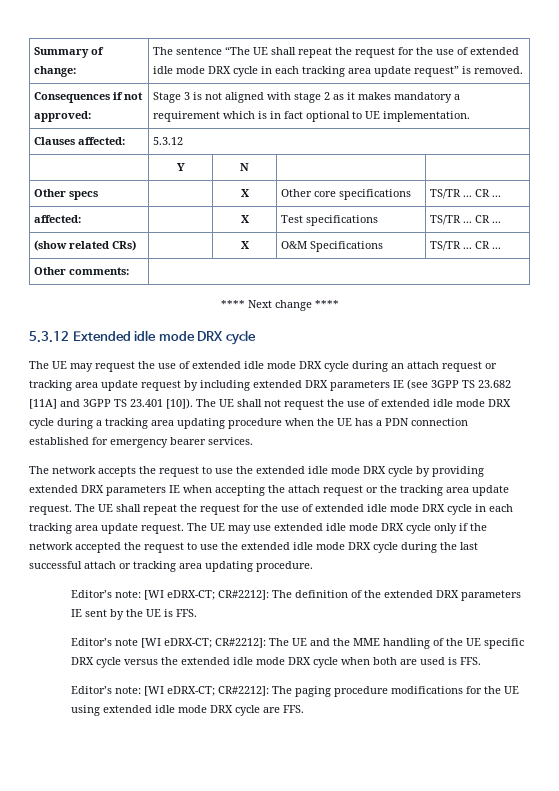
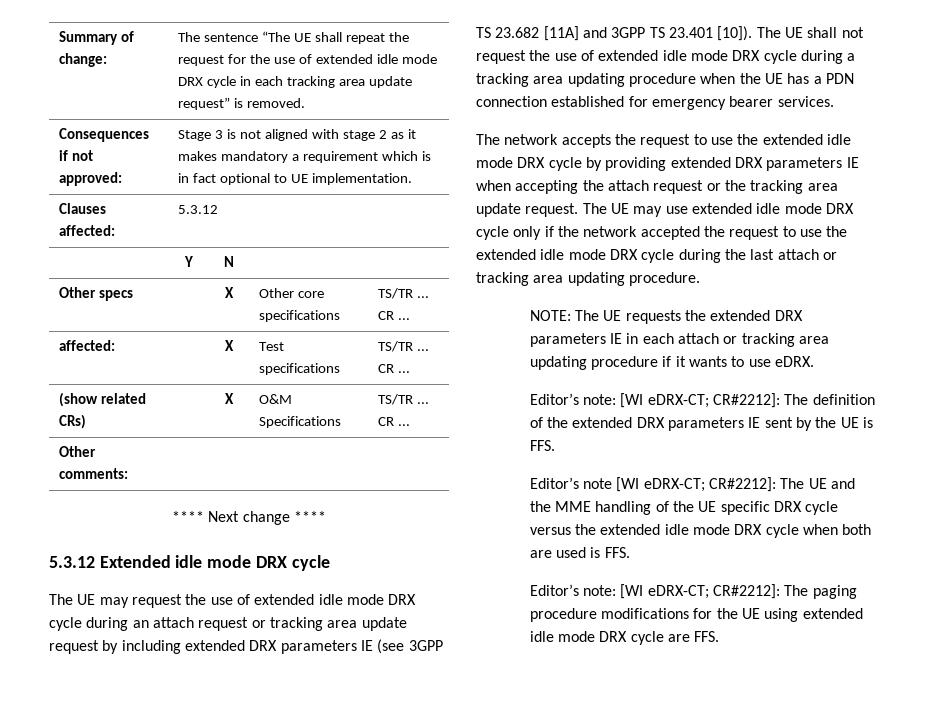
[116,504,513,515] [29,523,225,534] shall repeat the request for the use of extended idle mode DRX cycle in each tracking area update request. The UE -> (629, 208) none
[29,561,82,569] successful -> (775, 254) none
(313, 566) none -> [529,310,803,324] [529,333,829,347] [529,356,814,370] // NOTE: The UE requests the extended DRX parameters IE in each attach or tracking area updating procedure if it wants to use eDRX.

